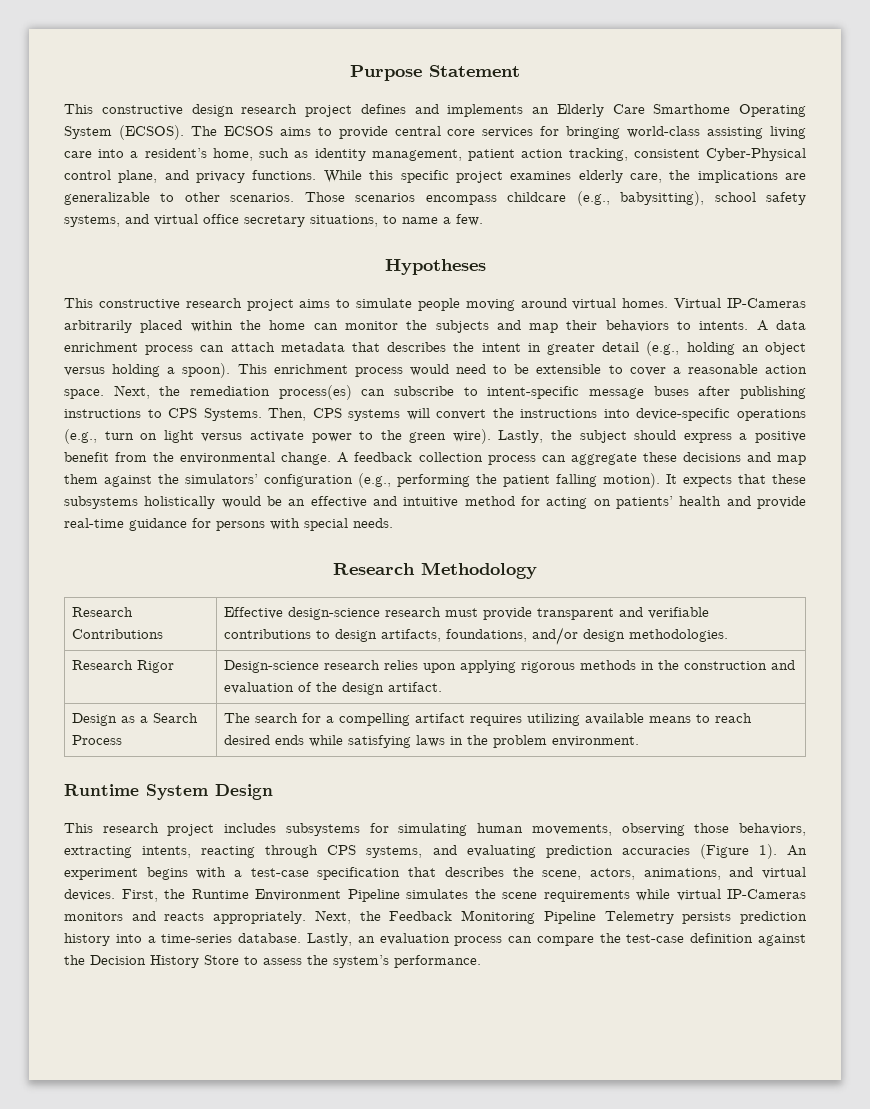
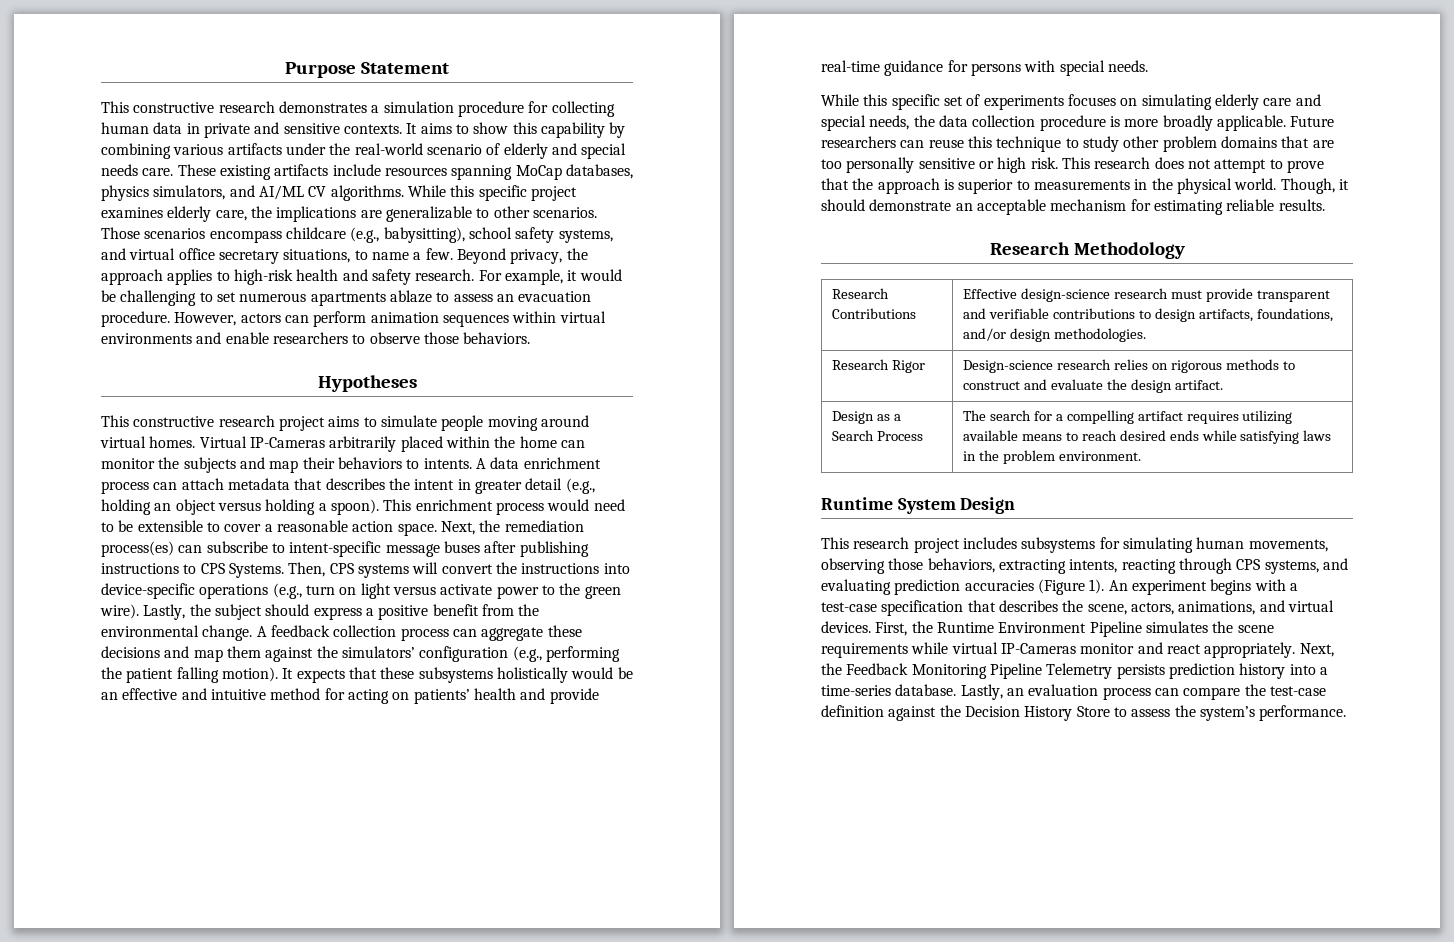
[191,104,806,117] [64,125,807,140] [64,148,806,161] [64,170,317,183] design research project defines and implements an Elderly Care Smarthome Operating System (ECSOS). The ECSOS aims to provide central core services for bringing world-class assisting living care into a resident’s home, such as identity management, patient action tracking, consistent Cyber-Physical control plane, and privacy functions. -> [218,101,615,117] [101,122,626,138] [101,143,627,159] [101,164,633,180] [101,185,404,201] research demonstrates a simulation procedure for collecting human data in private and sensitive contexts. It aims to show this capability by combining various artifacts under the real-world scenario of elderly and special needs care. These existing artifacts include resources spanning MoCap databases, physics simulators, and AI/ML CV algorithms.
(483, 220) none -> [456,248,588,264] [101,269,622,285] [101,290,592,306] [101,311,606,327] [101,332,531,344] Beyond privacy, the approach applies to high-risk health and safety research. For example, it would be challenging to set numerous apartments ablaze to assess an evacuation procedure. However, actors can perform animation sequences within virtual environments and enable researchers to observe those behaviors.
(393, 523) none -> [821,94,1321,110] [821,115,1335,131] [821,136,1334,152] [821,157,1324,173] [821,178,1349,194] [821,199,1325,215] // While this specific set of experiments focuses on simulating elderly care and special needs, the data collection procedure is more broadly applicable. Future researchers can reuse this technique to study other problem domains that are too personally sensitive or high risk. This research does not attempt to prove that the approach is superior to measurements in the physical world. Though, it should demonstrate an acceptable mechanism for estimating reliable results.
[422,660,795,673] [223,682,312,694] upon applying rigorous methods in the construction and evaluation of -> [1151,359,1295,373] [963,379,1103,390] on rigorous methods to construct and evaluate
[64,911,205,921] monitors and reacts -> [1080,642,1201,654] monitor and react

